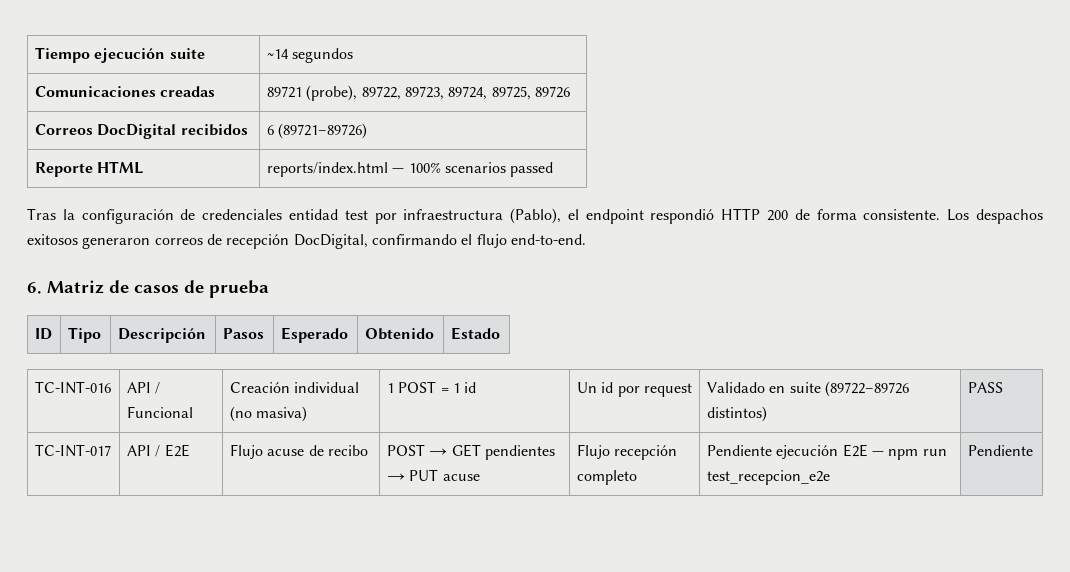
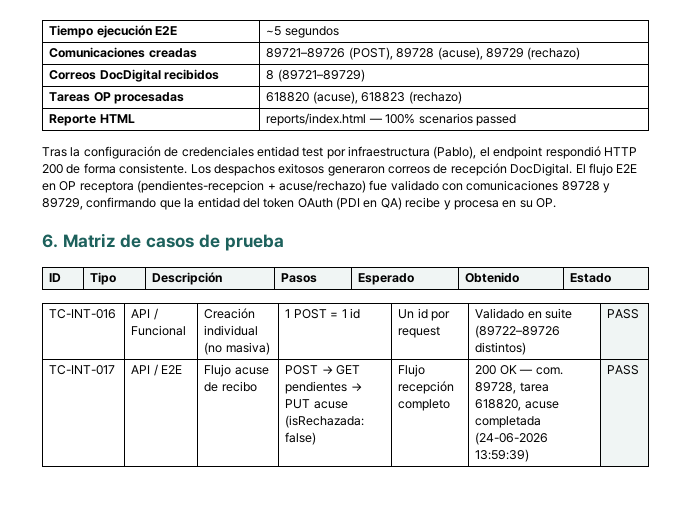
[169,48,205,59] [266,49,289,59] suite | ~14 -> [155,26,178,35] [266,26,282,36] E2E | ~5
[266,85,570,101] [34,124,248,139] [266,123,368,139] 89721 (probe), 89722, 89723, 89724, 89725, 89726 // Correos DocDigital recibidos | 6 (89721–89726) -> [266,47,581,60] [49,69,220,82] [266,69,365,82] [49,92,185,104] [266,91,462,104] 89721–89726 (POST), 89728 (acuse), 89729 (rechazo) // Correos DocDigital recibidos | 8 (89721–89729) // Tareas OP procesadas | 618820 (acuse), 618823 (rechazo)
[293,234,586,249] DocDigital, confirmando el flujo end-to-end. -> [510,163,638,176] [42,180,611,193] [42,197,556,210] DocDigital. El flujo E2E en OP receptora (pendientes-recepcion + acuse/rechazo) fue validado con comunicaciones 89728 y 89729, confirmando que la entidad del token OAuth (PDI en QA) recibe y procesa en su OP.
(480, 477) none -> [285,415,365,428] [285,432,317,445] (isRechazada: false)
[706,444,947,460] [706,470,830,485] [967,445,1033,456] Pendiente ejecución E2E — npm run test_recepcion_e2e | Pendiente -> [475,365,563,375] [475,382,549,394] [475,399,559,411] [475,416,542,428] [475,432,549,445] [475,449,530,462] [607,365,640,375] 200 OK — com. 89728, tarea 618820, acuse completada (24-06-2026 13:59:39) | PASS

